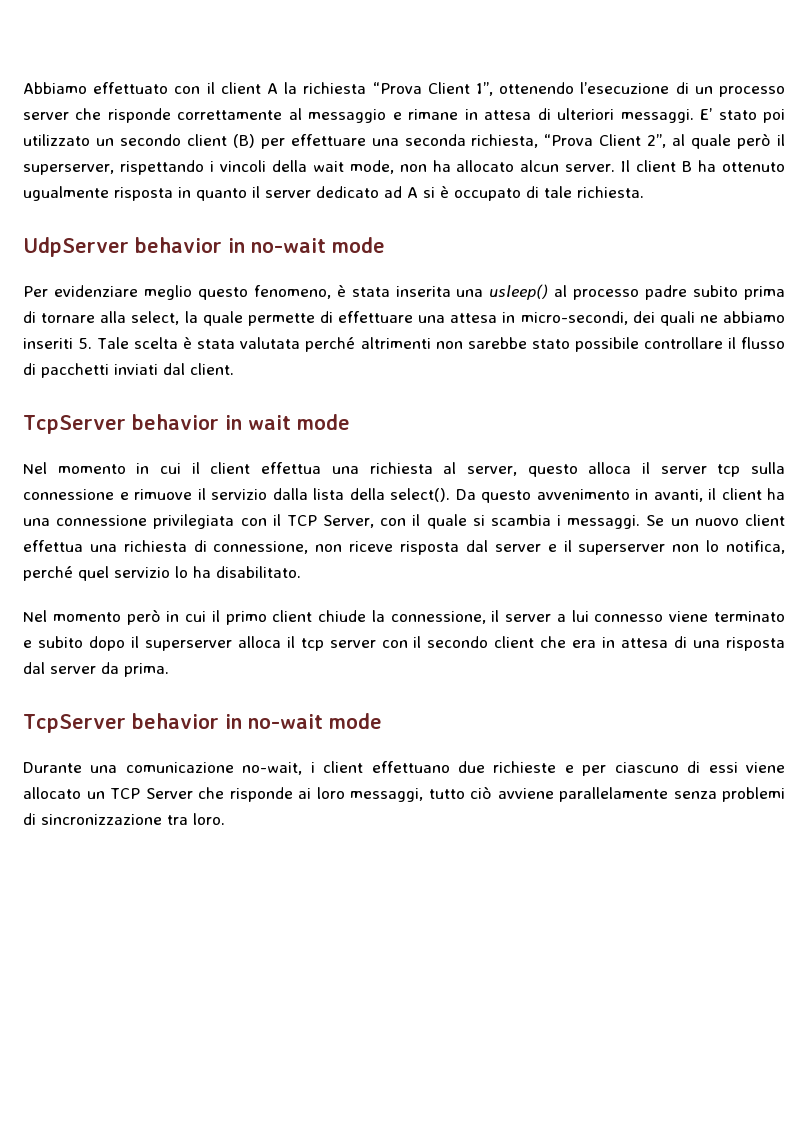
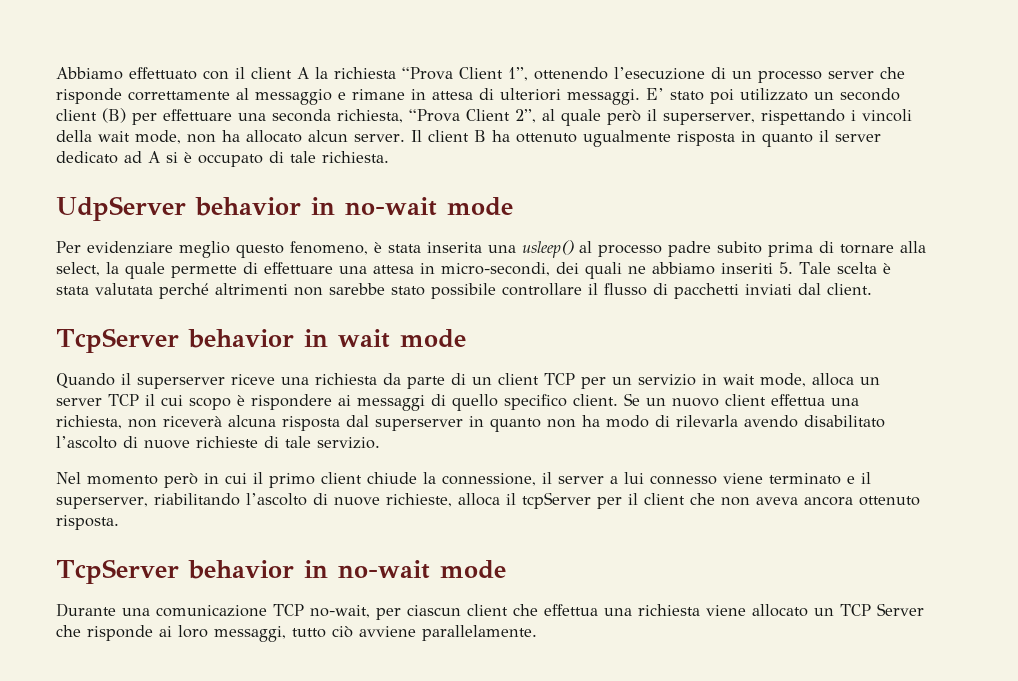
[23,462,785,477] [23,488,785,503] [23,514,641,529] Nel momento in cui il client effettua una richiesta al server, questo alloca il server tcp sulla connessione e rimuove il servizio dalla lista della select(). Da questo avvenimento in avanti, il client ha una connessione privilegiata con il TCP Server, con il quale si scambia i messaggi. -> [56,373,880,389] [56,394,618,411] Quando il superserver riceve una richiesta da parte di un client TCP per un servizio in wait mode, alloca un server TCP il cui scopo è rispondere ai messaggi di quello specifico client.
[123,540,786,555] [23,566,301,581] richiesta di connessione, non riceve risposta dal server e il superserver non lo notifica, perché quel servizio lo ha disabilitato. -> [56,415,885,432] [56,436,380,449] richiesta, non riceverà alcuna risposta dal superserver in quanto non ha modo di rilevarla avendo disabilitato l’ascolto di nuove richieste di tale servizio.
[37,636,785,651] [23,662,169,677] subito dopo il superserver alloca il tcp server con il secondo client che era in attesa di una risposta dal server da prima. -> [861,472,871,484] [56,492,920,509] [56,515,119,530] il superserver, riabilitando l’ascolto di nuove richieste, alloca il tcpServer per il client che non aveva ancora ottenuto risposta.
[242,761,738,776] no-wait, i client effettuano due richieste e per ciascuno di essi -> [273,604,700,620] TCP no-wait, per ciascun client che effettua una richiesta
[559,787,785,802] [23,813,225,825] parallelamente senza problemi di sincronizzazione tra loro. -> [422,625,537,641] parallelamente.

